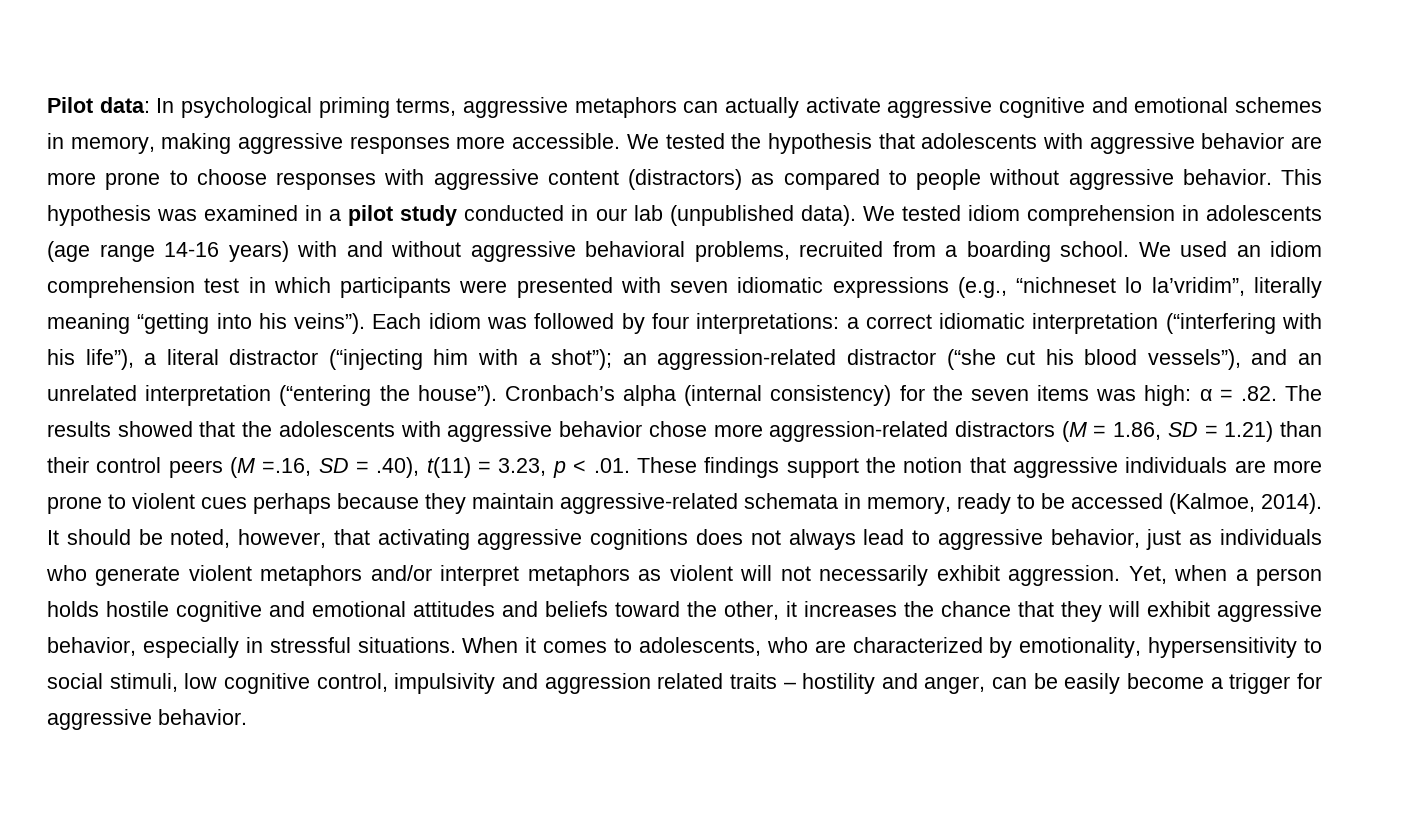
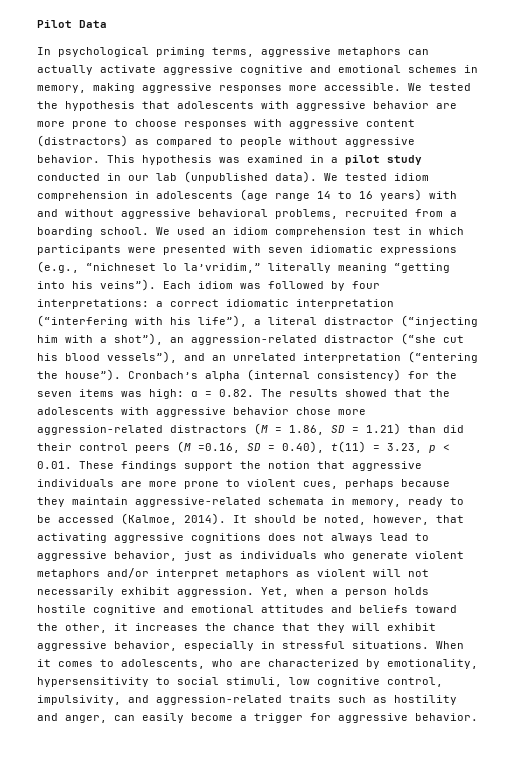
[99,97,150,113] data: -> [79,20,107,28] Data //
[164,242,219,257] 14-16 -> [317,191,373,199] 14 to 16
[1151,277,1245,296] la’vridim”, -> [184,263,261,273] la’vridim,”
[551,349,613,370] shot”); -> [114,333,163,345] shot”),
[1240,386,1277,401] .82. -> [219,389,254,397] 0.82.
(1322, 429) none -> [443,425,464,433] did
[262,457,420,478] =.16, SD = .40), -> [198,441,324,453] =0.16, SD = 0.40),
[593,458,630,473] .01. -> [37,461,72,469] 0.01.
[201,497,247,509] cues -> [303,481,338,489] cues,
[394,673,796,694] impulsivity and aggression related traits – -> [37,695,387,705] impulsivity, and aggression-related traits such as
[1033,673,1058,689] be -> (135, 718) none

